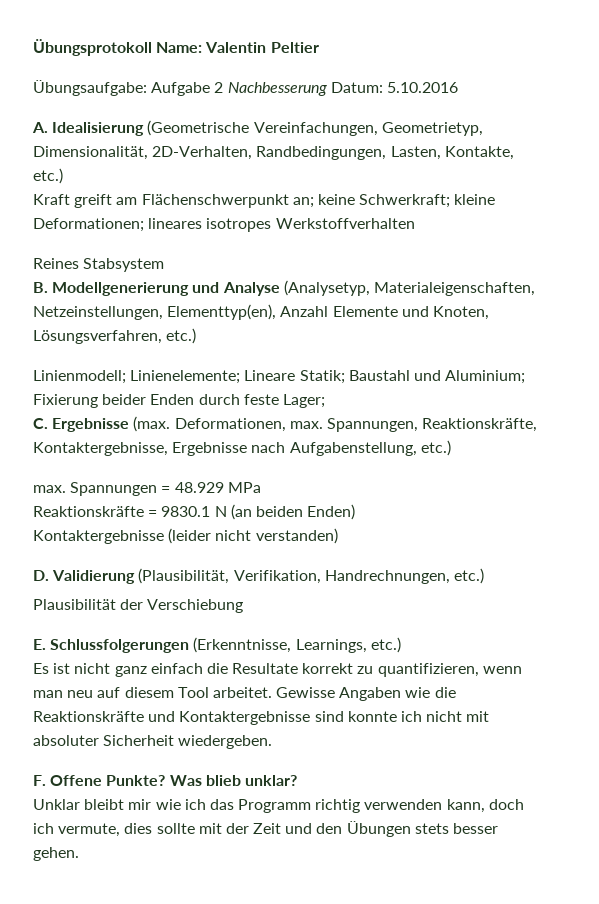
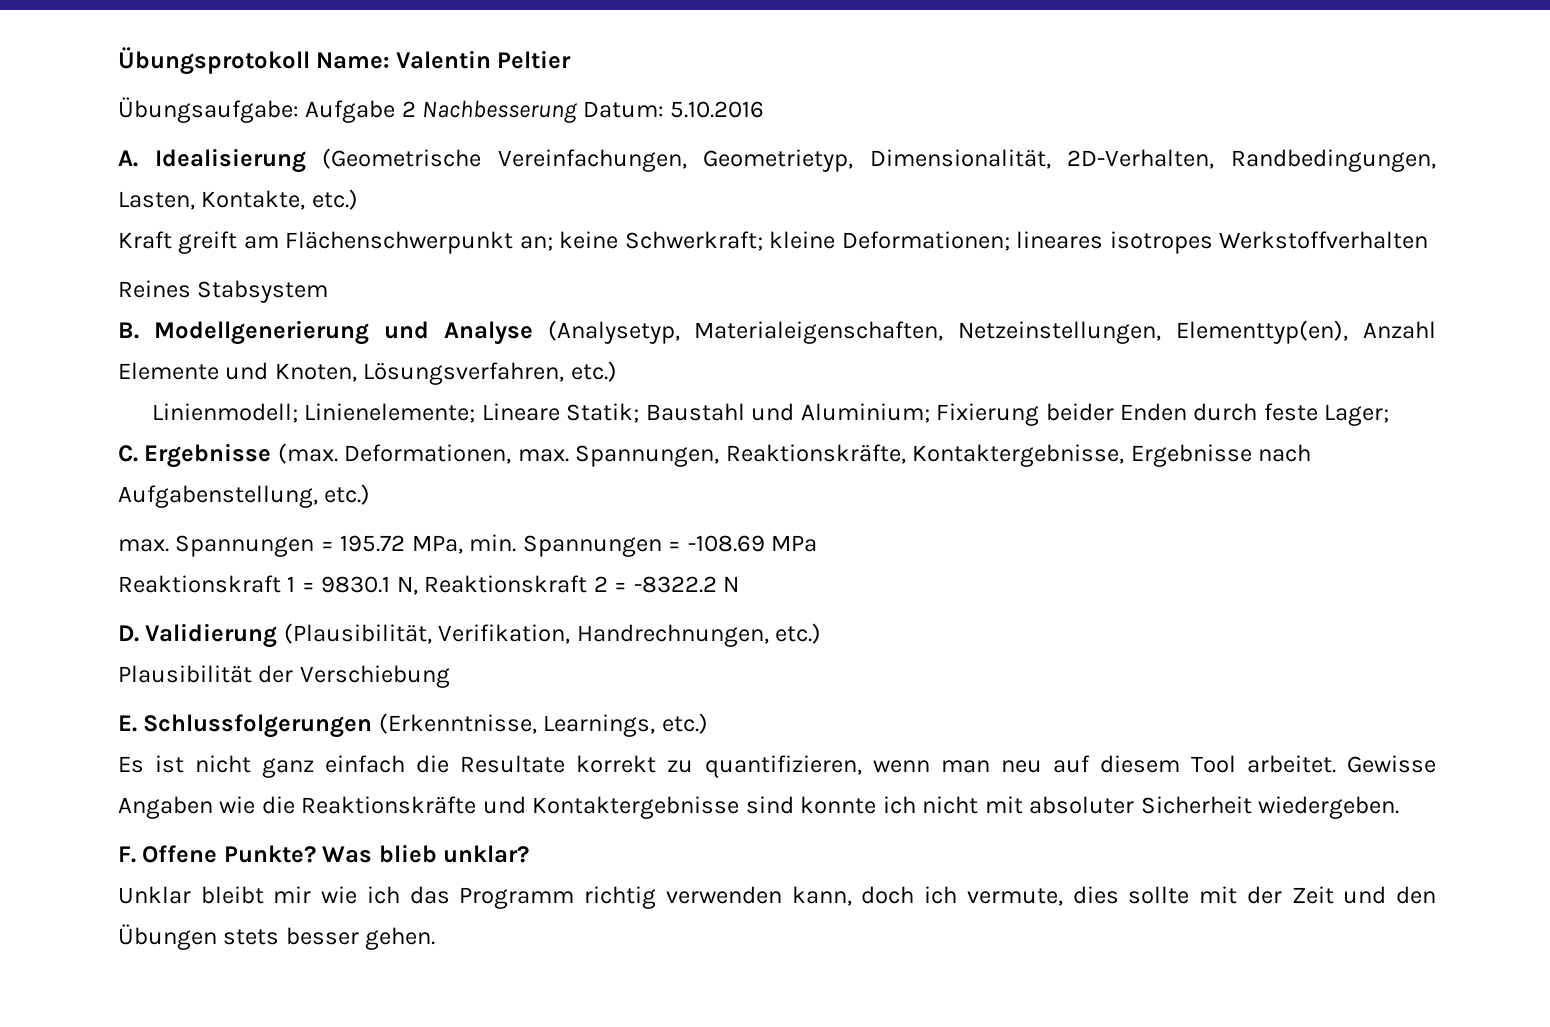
[174,482,261,493] [33,504,356,520] [33,528,338,544] 48.929 MPa // Reaktionskräfte = 9830.1 N (an beiden Enden) // Kontaktergebnisse (leider nicht verstanden) -> [340,534,818,557] [118,575,740,595] 195.72 MPa, min. Spannungen = -108.69 MPa // Reaktionskraft 1 = 9830.1 N, Reaktionskraft 2 = -8322.2 N

